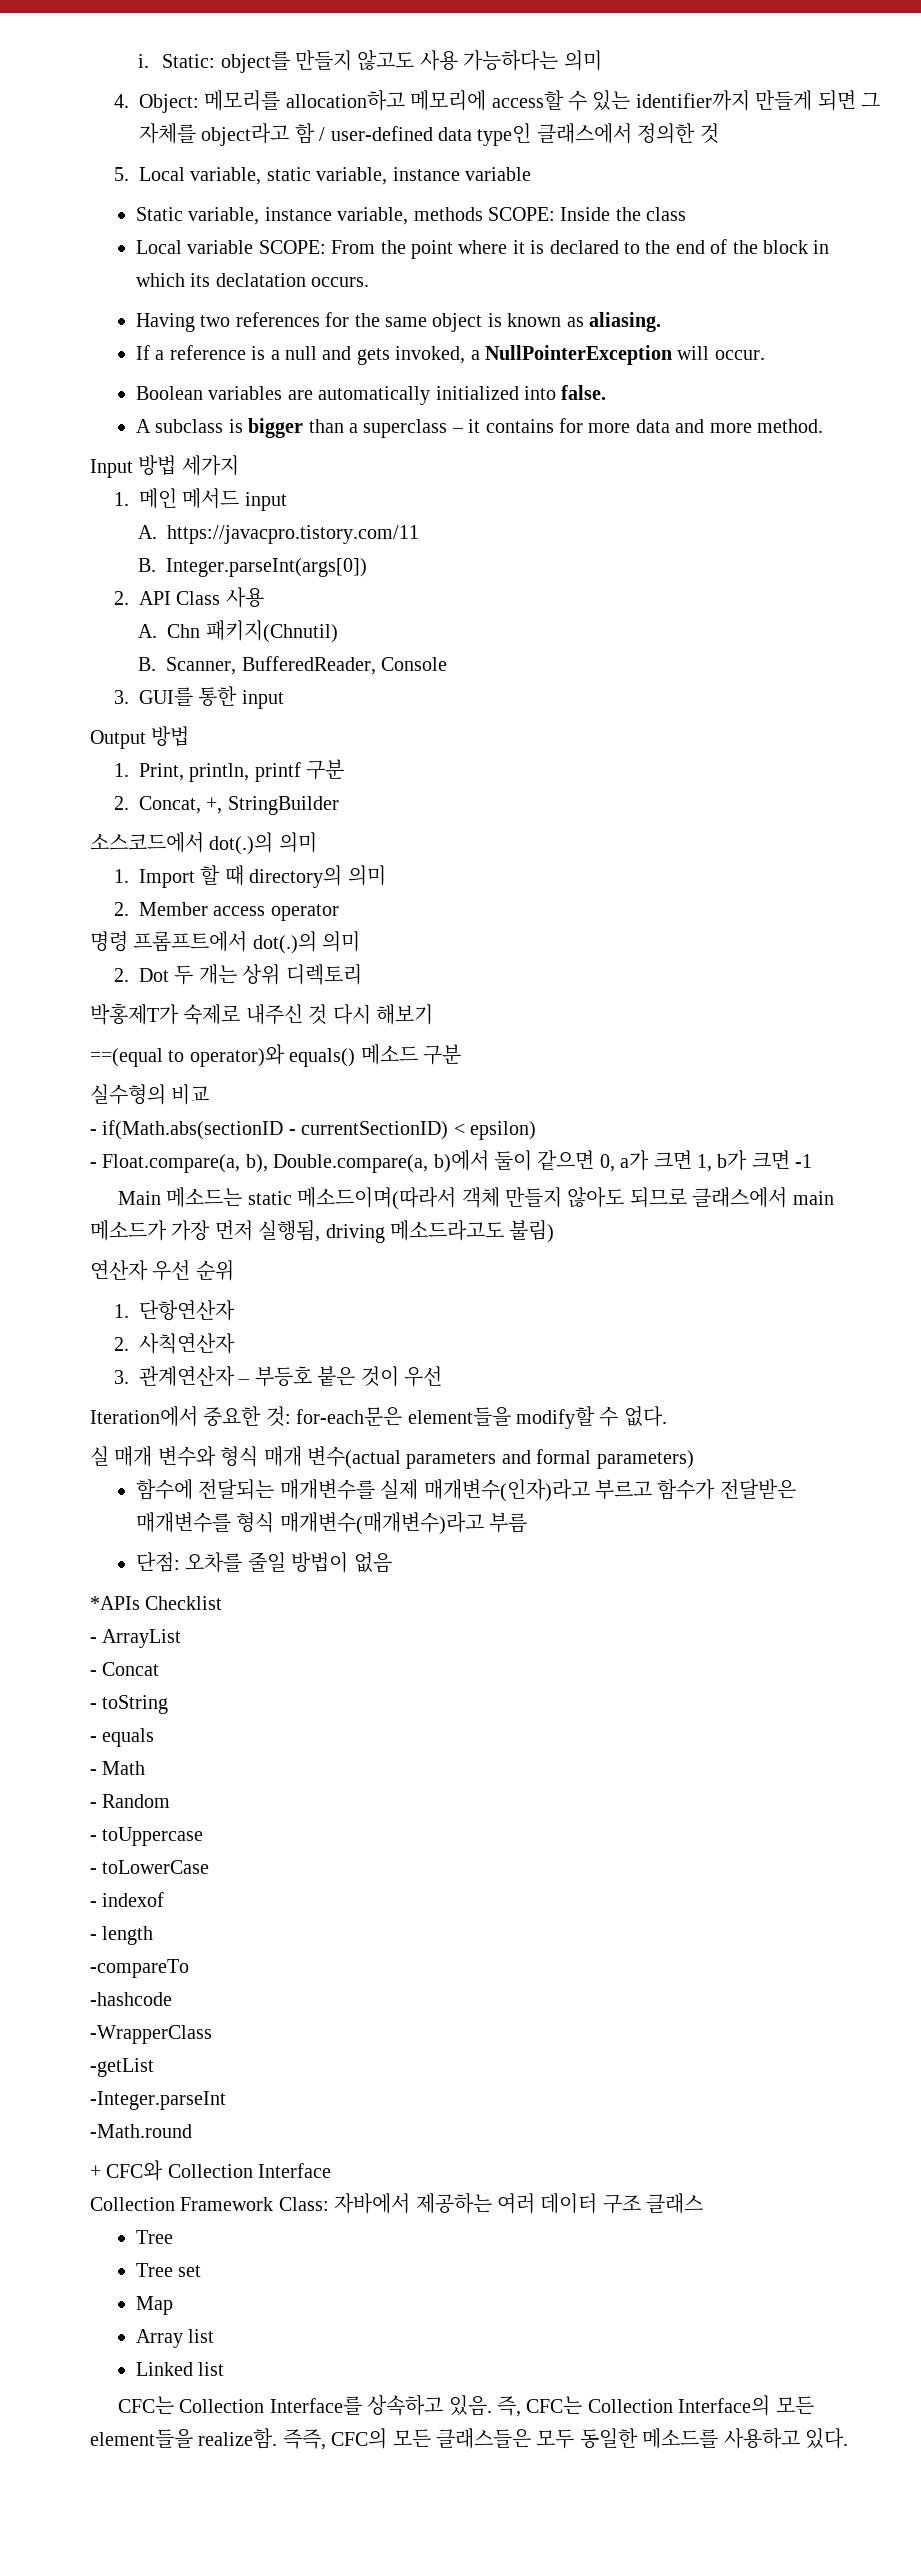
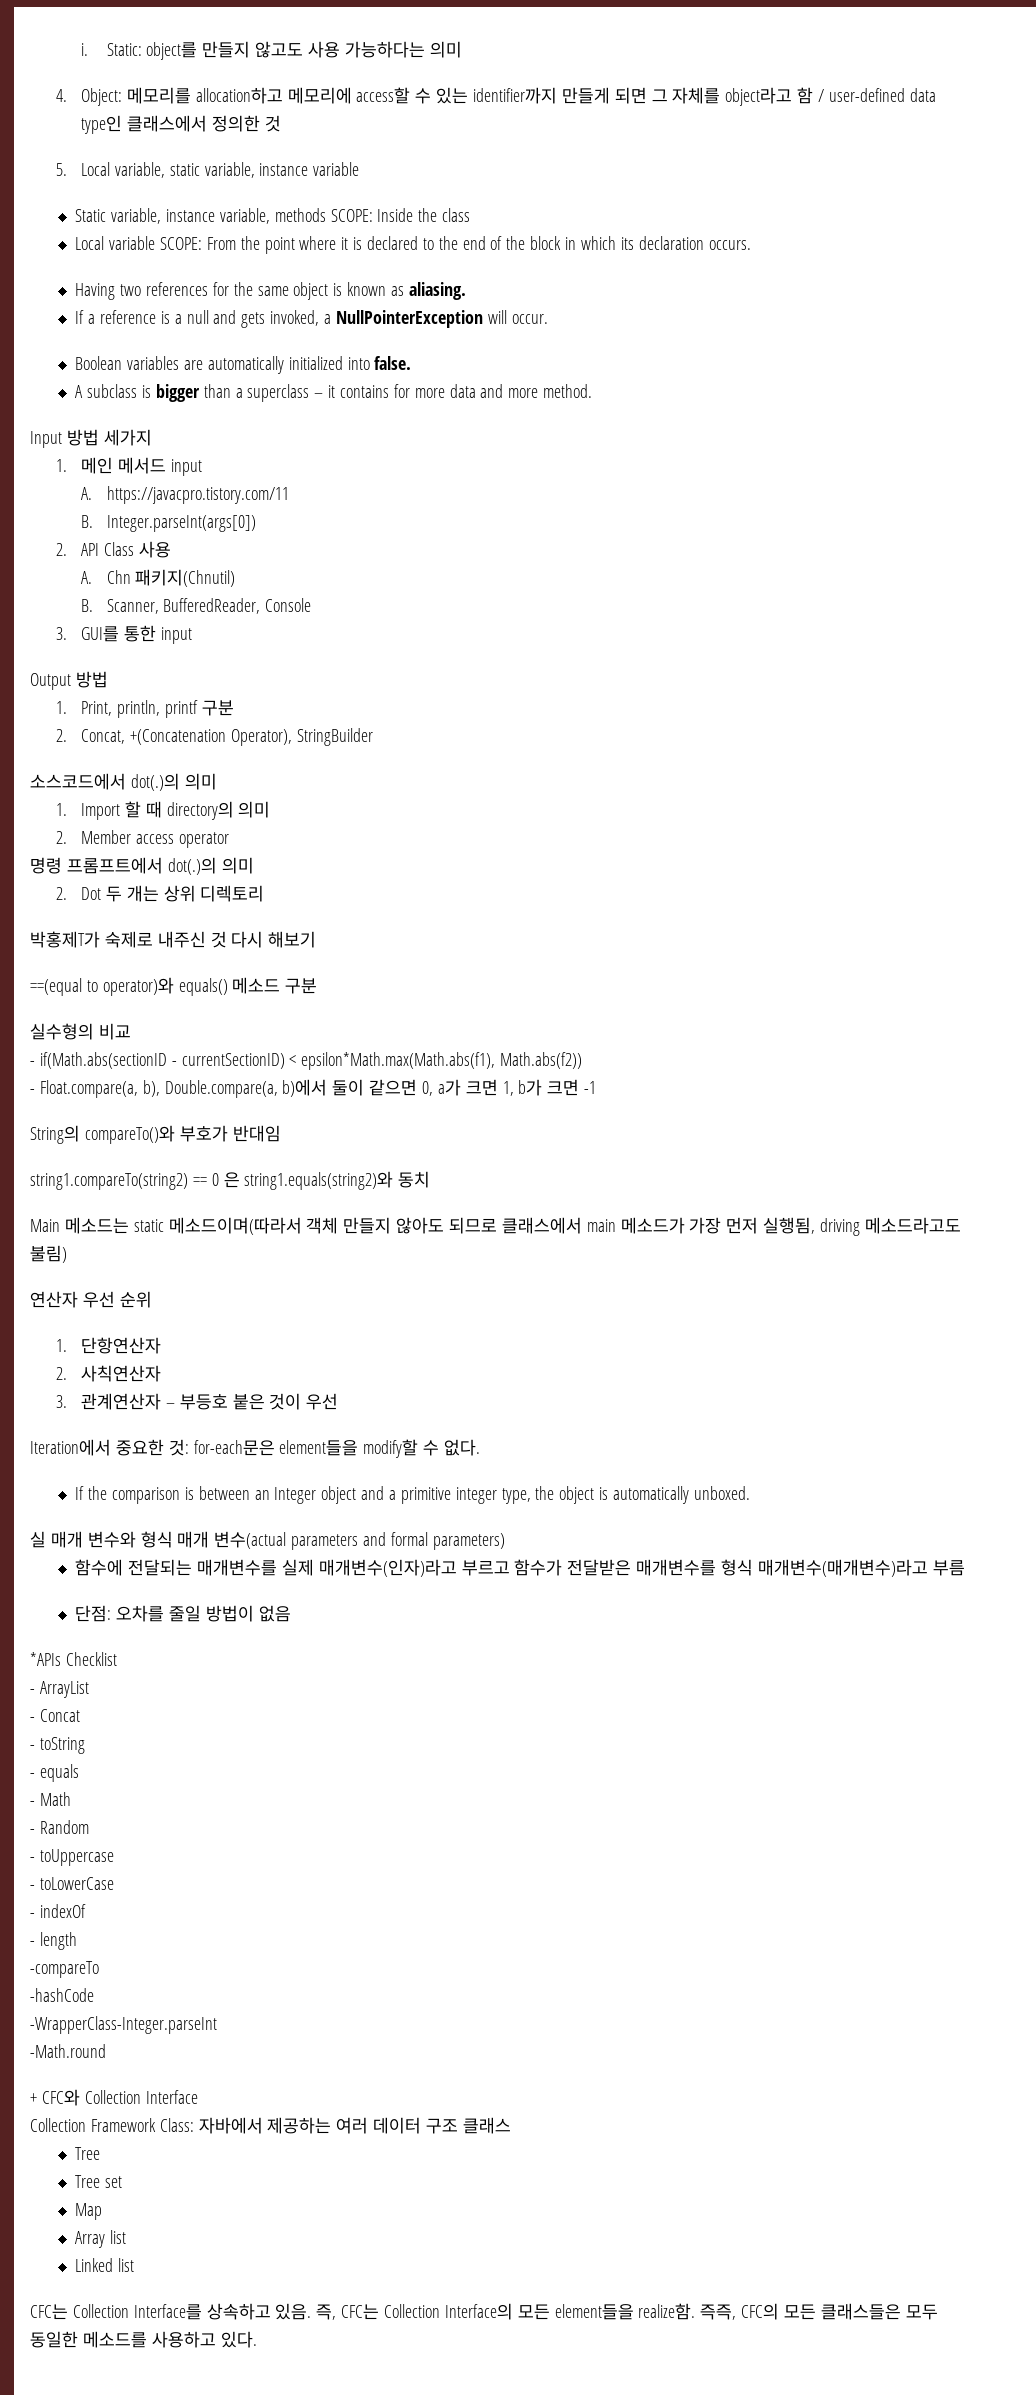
[215,273,306,287] declatation -> [638,236,704,250] declaration
[206,797,223,814] +, -> [129,729,292,746] +(Concatenation Operator),
[470,1121,536,1140] epsilon) -> [301,1052,583,1070] epsilon*Math.max(Math.abs(f1), Math.abs(f2))
(813, 1161) none -> [30,1125,281,1144] [30,1171,431,1190] // String의 compareTo()와 부호가 반대임 // string1.compareTo(string2) == 0 은 string1.equals(string2)와 동치
(667, 1416) none -> [75,1486,750,1504] // If the comparison is between an Integer object and a primitive integer type, the object is automatically unboxed.
[102,1892,165,1907] indexof -> [39,1904,86,1918] indexOf
[90,1992,172,2006] [90,2025,212,2044] [90,2058,154,2077] [90,2091,226,2110] -hashcode // -WrapperClass // -getList // -Integer.parseInt -> [30,1988,94,2002] [30,2016,217,2034] -hashCode // -WrapperClass-Integer.parseInt

